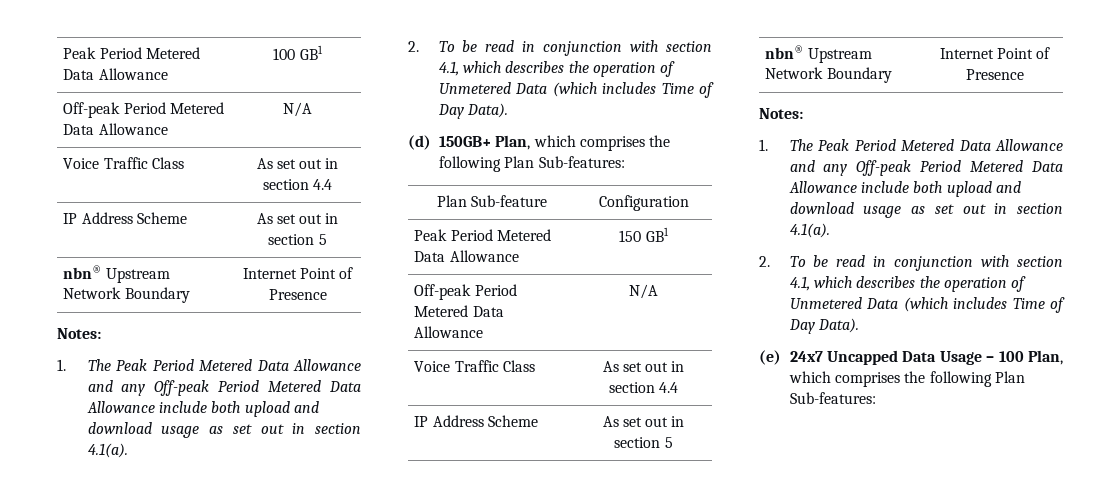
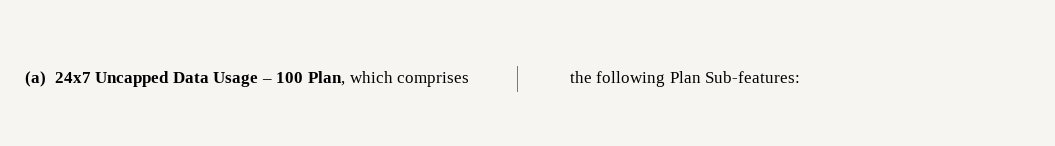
[63,47,201,59] [63,68,168,80] [273,45,323,60] [63,102,225,118] [63,123,168,135] [283,102,312,117] [63,157,185,169] [256,158,339,169] [262,179,333,190] [63,212,188,224] [256,213,339,224] [268,234,327,245] [63,265,170,283] [63,287,190,303] [242,267,354,279] [268,289,327,300] [57,328,101,339] [57,359,361,371] [87,380,362,396] [86,401,319,417] [87,422,361,438] [87,443,128,458] [408,40,712,56] [438,61,676,77] [438,82,714,98] [437,103,508,119] [408,135,671,151] [439,156,625,172] [436,195,548,207] [598,195,689,211] [414,229,552,241] [414,250,519,262] [619,227,669,242] [414,284,517,300] [414,305,504,317] [414,326,484,338] [629,284,658,299] [414,360,536,372] [602,361,685,372] [608,382,679,393] [414,415,539,427] [602,416,685,427] [614,437,673,448] [765,45,872,63] [765,67,892,83] [939,47,1051,59] [965,69,1024,80] [759,108,803,119] [759,139,1063,151] [789,160,1063,176] [788,181,1021,197] [789,202,1063,218] [789,223,830,238] [759,255,1063,271] [789,276,1027,292] [789,297,1065,313] [788,318,859,334] [759,350,781,365] Peak Period Metered Data Allowance | 100 GB1 // Off-peak Period Metered Data Allowance | N/A // Voice Traffic Class | As set out in section 4.4 // IP Address Scheme | As set out in section 5 // nbn® Upstream Network Boundary | Internet Point of Presence // Notes: // 1. The Peak Period Metered Data Allowance and any Off-peak Period Metered Data Allowance include both upload and download usage as set out in section 4.1(a). // 2. To be read in conjunction with section 4.1, which describes the operation of Unmetered Data (which includes Time of Day Data). // (d) 150GB+ Plan, which comprises the following Plan Sub-features: // Plan Sub-feature | Configuration // Peak Period Metered Data Allowance | 150 GB1 // Off-peak Period Metered Data Allowance | N/A // Voice Traffic Class | As set out in section 4.4 // IP Address Scheme | As set out in section 5 // nbn® Upstream Network Boundary | Internet Point of Presence // Notes: // 1. The Peak Period Metered Data Allowance and any Off-peak Period Metered Data Allowance include both upload and download usage as set out in section 4.1(a). // 2. To be read in conjunction with section 4.1, which describes the operation of Unmetered Data (which includes Time of Day Data). // (e) -> [25,71,46,87] (a)

